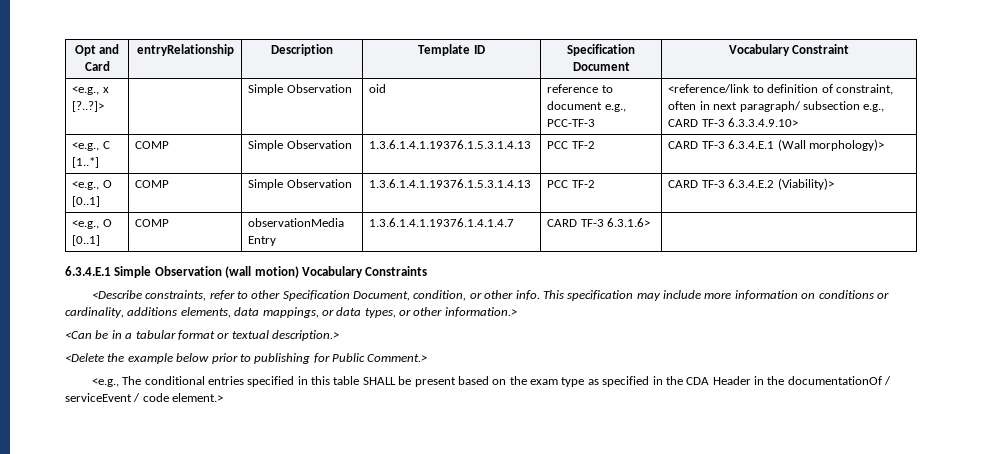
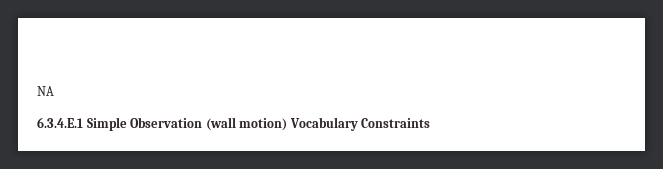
[74,44,120,56] [84,61,110,71] [136,44,234,56] [271,44,333,56] [418,44,485,56] [567,44,635,56] [572,62,630,71] [728,44,850,56] [72,86,109,95] [72,101,105,112] [248,84,352,95] [369,84,387,93] [547,84,613,93] [547,101,626,112] [547,119,596,127] [668,84,893,95] [668,101,885,112] [668,118,799,127] [72,141,110,151] [72,157,100,168] [135,141,170,149] [248,140,352,151] [369,140,532,149] [547,141,595,149] [668,139,884,151] [72,180,112,190] [72,196,101,207] [135,180,170,188] [248,179,352,190] [369,179,532,188] [547,180,595,188] [668,178,834,190] [72,219,112,229] [72,235,101,246] [135,219,170,227] [248,218,345,227] [248,236,277,246] [369,218,515,227] [547,218,651,227] Opt and Card | entryRelationship | Description | Template ID | Specification Document | Vocabulary Constraint // <e.g., x [?..?]> | | Simple Observation | oid | reference to document e.g., PCC-TF-3 | <reference/link to definition of constraint, often in next paragraph/ subsection e.g., CARD TF-3 6.3.3.4.9.10> // <e.g., C [1..*] | COMP | Simple Observation | 1.3.6.1.4.1.19376.1.5.3.1.4.13 | PCC TF-2 | CARD TF-3 6.3.4.E.1 (Wall morphology)> // <e.g., O [0..1] | COMP | Simple Observation | 1.3.6.1.4.1.19376.1.5.3.1.4.13 | PCC TF-2 | CARD TF-3 6.3.4.E.2 (Viability)> // <e.g., O [0..1] | COMP | observationMedia Entry | 1.3.6.1.4.1.19376.1.4.1.4.7 | CARD TF-3 6.3.1.6> | -> [37,86,54,96] NA
[91,290,889,301] [65,307,517,318] [65,330,339,341] [65,353,428,364] [91,376,892,387] [65,393,224,402] // <Describe constraints, refer to other Specification Document, condition, or other info. This specification may include more information on conditions or cardinality, additions elements, data mappings, or data types, or other information.> // <Can be in a tabular format or textual description.> // <Delete the example below prior to publishing for Public Comment.> // <e.g., The conditional entries specified in this table SHALL be present based on the exam type as specified in the CDA Header in the documentationOf / serviceEvent / code element.> -> (431, 123) none

